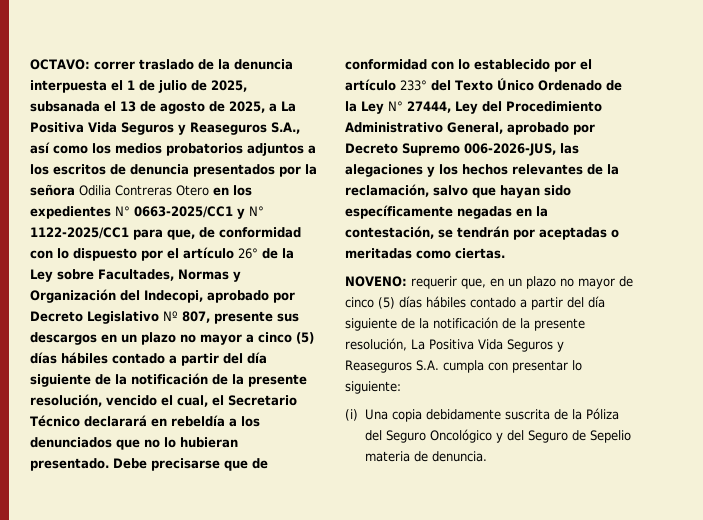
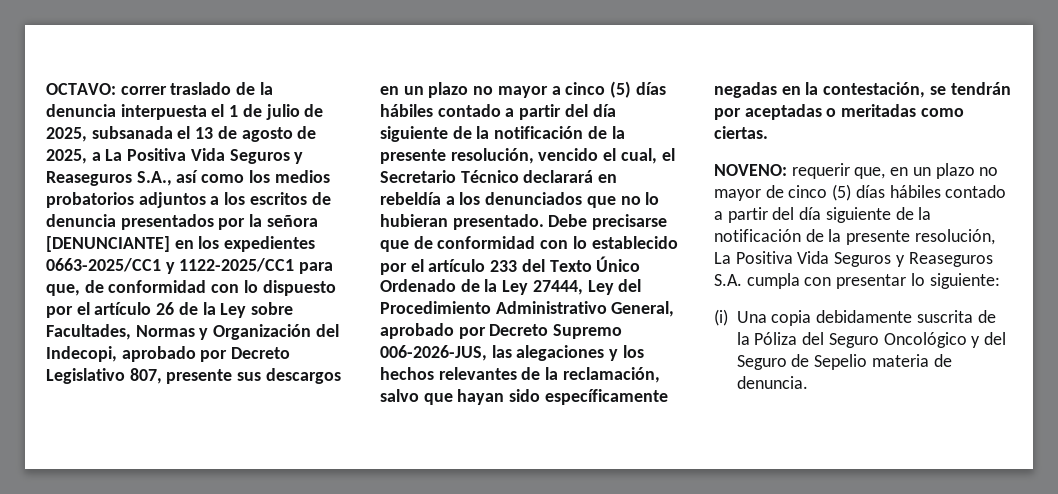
[79,185,209,196] Odilia Contreras Otero -> [46,236,170,252] [DENUNCIANTE]
[115,206,130,216] N° -> (316, 244) none
[249,206,264,216] N° -> (175, 268) none
[238,248,258,259] 26° -> [156,302,175,315] 26
[163,311,178,321] Nº -> (125, 376) none
[400,80,427,91] 233° -> [490,260,518,272] 233
[388,101,403,111] N° -> (529, 287) none

